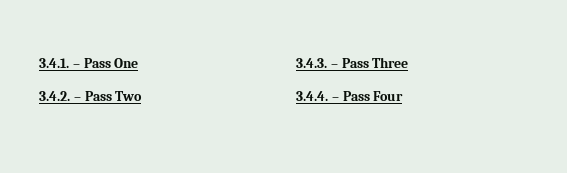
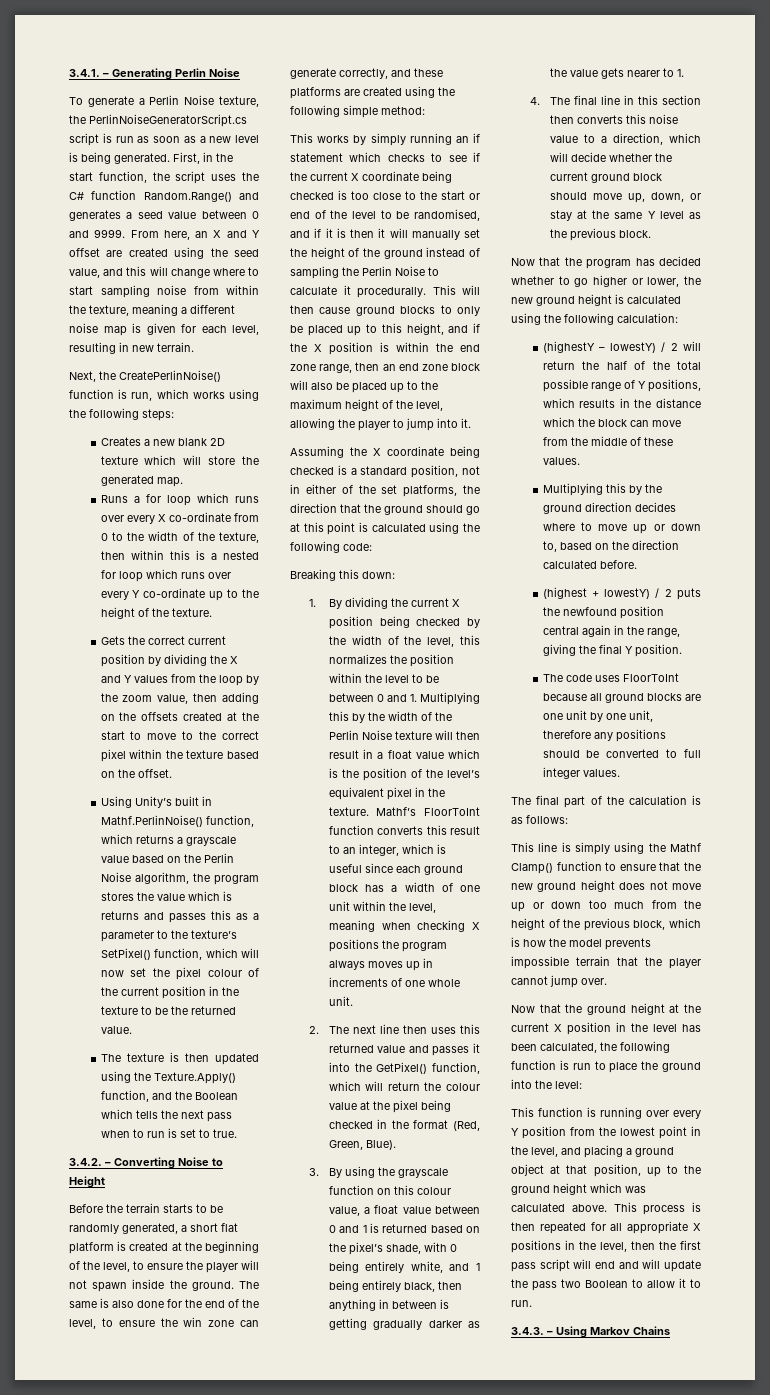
[83,58,139,68] [39,91,143,101] [296,57,409,68] [296,91,404,101] Pass One // 3.4.2. – Pass Two // 3.4.3. – Pass Three // 3.4.4. – Pass Four -> [112,68,240,80] [69,95,259,107] [69,114,247,127] [69,133,259,146] [69,152,233,164] [69,171,259,184] [69,190,259,202] [69,210,259,221] [69,229,260,240] [69,247,259,259] [69,266,259,278] [69,285,259,298] [69,304,235,316] [69,323,259,336] [69,342,194,354] [69,370,221,382] [69,389,259,401] [69,408,174,421] [100,437,225,446] [100,455,259,465] [100,475,183,487] [100,493,259,506] [100,512,259,524] [100,531,259,543] [100,550,259,560] [100,569,231,582] [100,588,259,601] [100,607,212,619] [100,636,226,645] [100,654,238,667] [100,674,259,686] [100,692,259,704] [100,712,259,721] [100,731,259,740] [100,749,259,762] [100,769,172,778] [100,796,212,808] [100,815,254,827] [100,834,236,846] [100,853,234,863] [100,872,259,885] [100,891,232,901] [100,910,259,923] [100,930,237,942] [100,948,259,960] [100,967,259,980] [100,986,239,999] [100,1006,236,1015] [100,1026,132,1034] [100,1052,259,1065] [100,1071,236,1084] [100,1090,238,1102] [100,1109,232,1122] [100,1128,237,1138] [69,1157,223,1169] [69,1176,105,1188] [69,1203,223,1213] [69,1223,238,1234] [69,1241,259,1254] [69,1260,259,1273] [69,1279,259,1292] [69,1298,259,1308] [69,1317,259,1329] [290,68,443,79] [290,86,455,99] [290,105,425,118] [290,133,480,146] [290,152,480,162] [290,171,452,183] [290,190,480,200] [290,209,480,221] [290,228,480,240] [290,247,480,259] [290,266,439,279] [290,285,480,298] [290,305,480,316] [290,323,480,336] [290,342,480,355] [290,362,480,373] [290,380,438,393] [290,399,443,411] [290,418,471,431] [290,446,480,458] [290,465,480,478] [290,484,480,497] [290,503,480,515] [290,522,480,535] [290,541,372,553] [290,569,395,581] [309,597,460,609] [328,616,480,629] [328,635,480,647] [328,654,454,667] [328,673,439,683] [328,692,480,705] [328,711,452,723] [328,730,480,740] [328,749,480,759] [328,768,480,781] [328,787,445,800] [328,807,480,816] [328,825,480,835] [328,844,446,856] [328,863,463,875] [328,882,480,892] [328,901,436,913] [328,920,480,932] [328,939,447,952] [328,958,433,971] [328,977,460,987] [328,996,353,1006] [309,1024,480,1034] [328,1043,480,1056] [328,1062,480,1074] [328,1081,480,1091] [328,1100,451,1113] [328,1119,480,1131] [328,1140,396,1150] [309,1166,448,1178] [328,1185,451,1195] [328,1205,480,1216] [328,1223,480,1233] [328,1242,457,1255] [328,1261,480,1273] [328,1280,462,1292] [328,1299,449,1311] [328,1318,480,1330] [549,68,684,79] [530,95,701,105] [549,114,678,124] [549,133,701,145] [549,152,672,162] [549,172,662,183] [549,192,701,203] [549,210,701,221] [549,228,651,241] [511,256,701,269] [511,275,701,287] [511,294,681,306] [511,313,678,325] [542,341,701,353] [542,361,701,370] [542,379,701,392] [542,398,701,408] [542,417,681,427] [542,436,673,446] [542,457,580,465] [542,483,662,496] [542,502,676,514] [542,522,701,534] [542,540,679,552] [542,560,637,569] [542,587,701,600] [542,606,664,619] [542,625,680,637] [542,644,682,657] [542,673,679,682] [542,693,701,703] [542,710,653,722] [542,729,666,742] [542,749,701,758] [542,767,620,779] [511,795,701,808] [511,815,568,824] [511,842,701,855] [511,861,701,874] [511,880,701,892] [511,900,701,912] [511,918,701,931] [511,937,651,950] [511,956,701,969] [511,975,607,988] [511,1003,701,1015] [511,1022,701,1035] [511,1041,670,1053] [511,1060,701,1073] [511,1079,582,1089] [511,1107,701,1119] [511,1126,701,1139] [511,1145,674,1158] [511,1164,701,1177] [511,1183,646,1195] [511,1202,701,1215] [511,1221,701,1234] [511,1240,701,1253] [511,1259,701,1272] [511,1278,701,1291] [511,1300,532,1307] [511,1326,670,1338] Generating Perlin Noise // To generate a Perlin Noise texture, the PerlinNoiseGeneratorScript.cs script is run as soon as a new level is being generated. First, in the start function, the script uses the C# function Random.Range() and generates a seed value between 0 and 9999. From here, an X and Y offset are created using the seed value, and this will change where to start sampling noise from within the texture, meaning a different noise map is given for each level, resulting in new terrain. // Next, the CreatePerlinNoise() function is run, which works using the following steps: // Creates a new blank 2D texture which will store the generated map. // Runs a for loop which runs over every X co-ordinate from 0 to the width of the texture, then within this is a nested for loop which runs over every Y co-ordinate up to the height of the texture. // Gets the correct current position by dividing the X and Y values from the loop by the zoom value, then adding on the offsets created at the start to move to the correct pixel within the texture based on the offset. // Using Unity’s built in Mathf.PerlinNoise() function, which returns a grayscale value based on the Perlin Noise algorithm, the program stores the value which is returns and passes this as a parameter to the texture’s SetPixel() function, which will now set the pixel colour of the current position in the texture to be the returned value. // The texture is then updated using the Texture.Apply() function, and the Boolean which tells the next pass when to run is set to true. // 3.4.2. – Converting Noise to Height // Before the terrain starts to be randomly generated, a short flat platform is created at the beginning of the level, to ensure the player will not spawn inside the ground. The same is also done for the end of the level, to ensure the win zone can generate correctly, and these platforms are created using the following simple method: // This works by simply running an if statement which checks to see if the current X coordinate being checked is too close to the start or end of the level to be randomised, and if it is then it will manually set the height of the ground instead of sampling the Perlin Noise to calculate it procedurally. This will then cause ground blocks to only be placed up to this height, and if the X position is within the end zone range, then an end zone block will also be placed up to the maximum height of the level, allowing the player to jump into it. // Assuming the X coordinate being checked is a standard position, not in either of the set platforms, the direction that the ground should go at this point is calculated using the following code: // Breaking this down: // 1. By dividing the current X position being checked by the width of the level, this normalizes the position within the level to be between 0 and 1. Multiplying this by the width of the Perlin Noise texture will then result in a float value which is the position of the level’s equivalent pixel in the texture. Mathf’s FloorToInt function converts this result to an integer, which is useful since each ground block has a width of one unit within the level, meaning when checking X positions the program always moves up in increments of one whole unit. // 2. The next line then uses this returned value and passes it into the GetPixel() function, which will return the colour value at the pixel being checked in the format (Red, Green, Blue). // 3. By using the grayscale function on this colour value, a float value between 0 and 1 is returned based on the pixel’s shade, with 0 being entirely white, and 1 being entirely black, then anything in between is getting gradually darker as the value gets nearer to 1. // 4. The final line in this section then converts this noise value to a direction, which will decide whether the current ground block should move up, down, or stay at the same Y level as the previous block. // Now that the program has decided whether to go higher or lower, the new ground height is calculated using the following calculation: // (highestY – lowestY) / 2 will return the half of the total possible range of Y positions, which results in the distance which the block can move from the middle of these values. // Multiplying this by the ground direction decides where to move up or down to, based on the direction calculated before. // (highest + lowestY) / 2 puts the newfound position central again in the range, giving the final Y position. // The code uses FloorToInt because all ground blocks are one unit by one unit, therefore any positions should be converted to full integer values. // The final part of the calculation is as follows: // This line is simply using the Mathf Clamp() function to ensure that the new ground height does not move up or down too much from the height of the previous block, which is how the model prevents impossible terrain that the player cannot jump over. // Now that the ground height at the current X position in the level has been calculated, the following function is run to place the ground into the level: // This function is running over every Y position from the lowest point in the level, and placing a ground object at that position, up to the ground height which was calculated above. This process is then repeated for all appropriate X positions in the level, then the first pass script will end and will update the pass two Boolean to allow it to run. // 3.4.3. – Using Markov Chains

